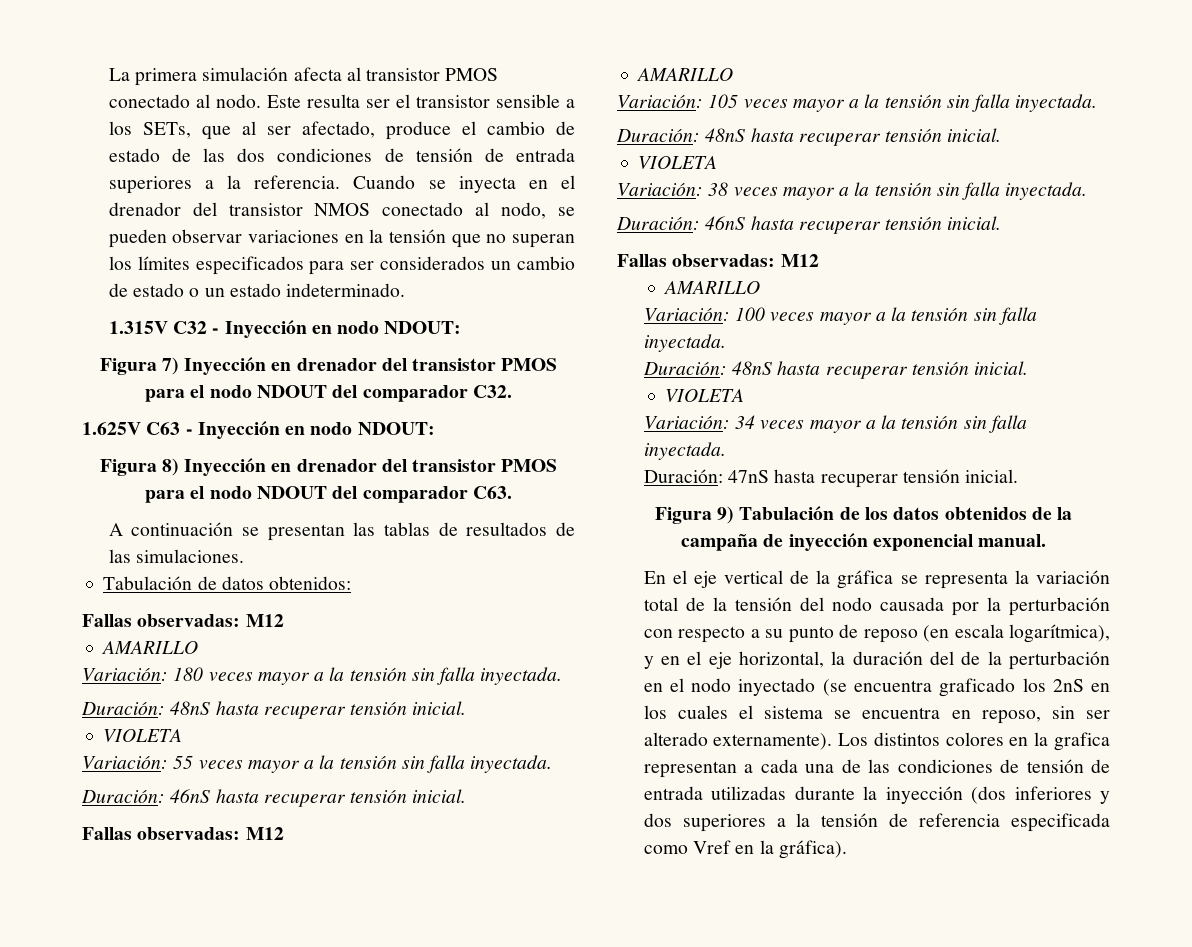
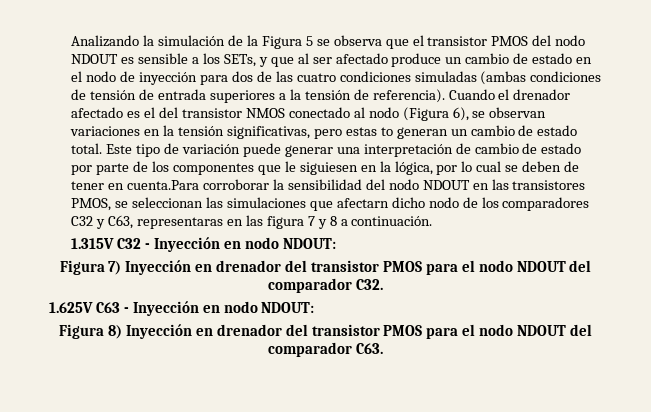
[108,67,499,86] [108,94,490,108] La primera simulación afecta al transistor PMOS conectado al nodo. Este resulta ser el transistor -> [71,35,586,49] [71,54,135,64] Analizando la simulación de la Figura 5 se observa que el transistor PMOS del nodo NDOUT es
(191, 130) none -> [258,57,268,67] y
[301,121,575,140] [108,148,266,162] afectado, produce el cambio de estado de las dos -> [335,53,592,67] [71,71,527,85] afectado produce un cambio de estado en el nodo de inyección para dos de las cuatro condiciones simuladas (ambas
[254,175,575,193] [108,202,181,216] referencia. Cuando se inyecta en el drenador -> [304,89,571,103] [71,107,156,118] tensión de referencia). Cuando el drenador afectado es el
[501,202,575,219] [108,229,575,248] [108,256,575,275] [108,283,406,297] nodo, se pueden observar variaciones en la tensión que no superan los límites especificados para ser considerados un cambio de estado o un estado indeterminado. -> [368,107,547,121] [70,125,578,139] [71,143,582,157] [71,161,579,175] [71,179,586,190] [71,197,590,211] [71,215,433,229] nodo (Figura 6), se observan variaciones en la tensión significativas, pero estas to generan un cambio de estado total. Este tipo de variación puede generar una interpretación de cambio de estado por parte de los componentes que le siguiesen en la lógica, por lo cual se deben de tener en cuenta.Para corroborar la sensibilidad del nodo NDOUT en las transistores PMOS, se seleccionan las simulaciones que afectarn dicho nodo de los comparadores C32 y C63, representaras en las figura 7 y 8 a continuación.
[108,522,575,541] [108,549,244,563] [103,576,352,590] [82,614,284,627] [102,640,199,654] [82,667,563,685] [81,701,467,719] [103,728,183,742] [82,755,553,773] [81,789,467,807] [82,827,284,840] [637,67,734,81] [617,94,1098,112] [616,128,1002,146] [638,155,718,169] [617,182,1088,200] [616,216,1002,234] [617,254,819,267] [664,280,761,294] [643,307,1037,325] [643,334,726,352] [642,361,1029,379] [665,388,745,402] [643,415,1027,433] [643,442,726,460] [643,469,1019,488] [654,506,1073,524] [680,533,1047,551] [643,570,1110,589] [643,597,1110,616] [643,624,1110,643] [643,651,1110,670] [643,678,1110,697] [643,705,1110,724] [643,732,1110,751] [643,759,1110,778] [643,786,1110,804] [643,813,1110,832] [643,840,847,859] // A continuación se presentan las tablas de resultados de las simulaciones. // Tabulación de datos obtenidos: // Fallas observadas: M12 // AMARILLO // Variación: 180 veces mayor a la tensión sin falla inyectada. // Duración: 48nS hasta recuperar tensión inicial. // VIOLETA // Variación: 55 veces mayor a la tensión sin falla inyectada. // Duración: 46nS hasta recuperar tensión inicial. // Fallas observadas: M12 // AMARILLO // Variación: 105 veces mayor a la tensión sin falla inyectada. // Duración: 48nS hasta recuperar tensión inicial. // VIOLETA // Variación: 38 veces mayor a la tensión sin falla inyectada. // Duración: 46nS hasta recuperar tensión inicial. // Fallas observadas: M12 // AMARILLO // Variación: 100 veces mayor a la tensión sin falla inyectada. // Duración: 48nS hasta recuperar tensión inicial. // VIOLETA // Variación: 34 veces mayor a la tensión sin falla inyectada. // Duración: 47nS hasta recuperar tensión inicial. // Figura 9) Tabulación de los datos obtenidos de la campaña de inyección exponencial manual. // En el eje vertical de la gráfica se representa la variación total de la tensión del nodo causada por la perturbación con respecto a su punto de reposo (en escala logarítmica), y en el eje horizontal, la duración del de la perturbación en el nodo inyectado (se encuentra graficado los 2nS en los cuales el sistema se encuentra en reposo, sin ser alterado externamente). Los distintos colores en la grafica representan a cada una de las condiciones de tensión de entrada utilizadas durante la inyección (dos inferiores y dos superiores a la tensión de referencia especificada como Vref en la gráfica). -> (383, 348) none

